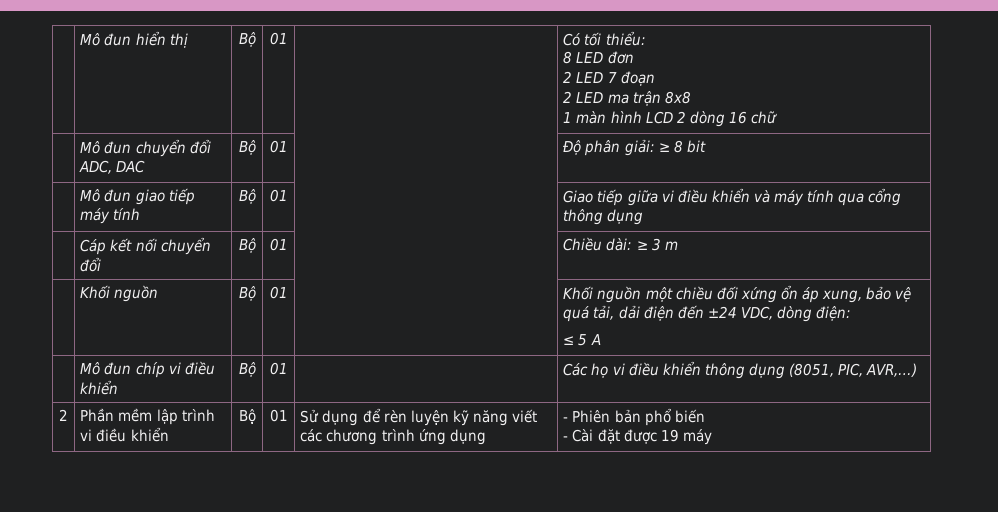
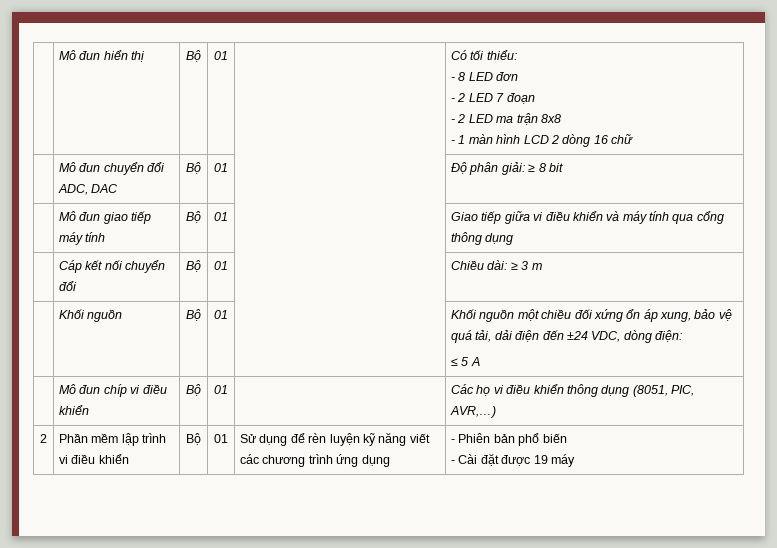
(646, 38) none -> [451,77,456,81] -
(634, 57) none -> [451,98,456,102] -
(655, 78) none -> [451,119,456,123] -
(691, 97) none -> [451,140,456,144] -

